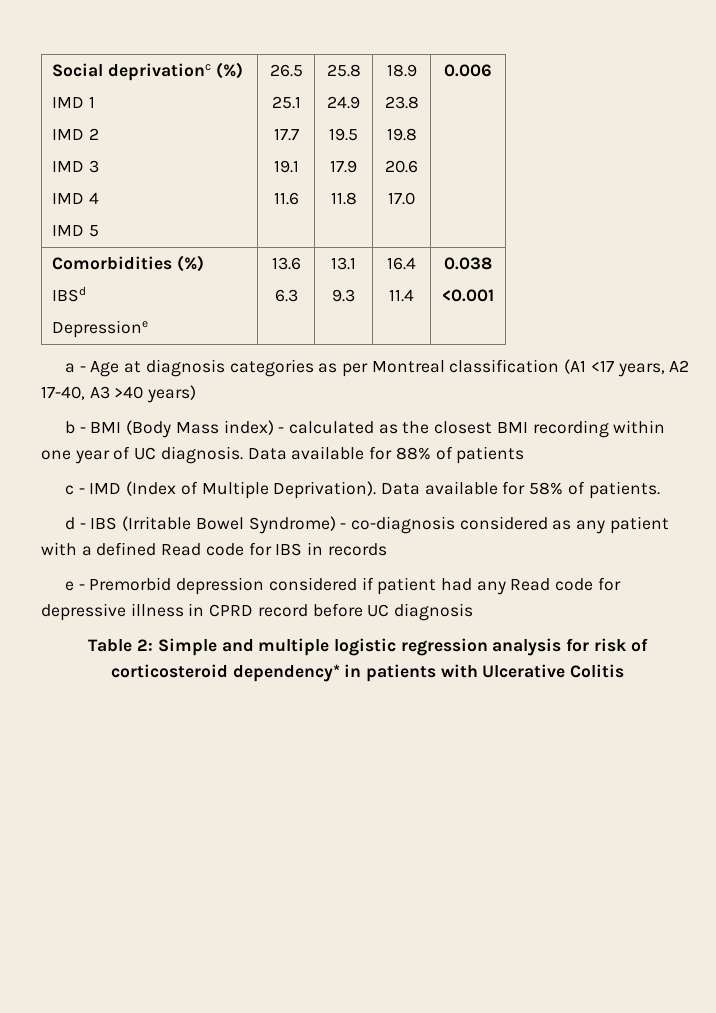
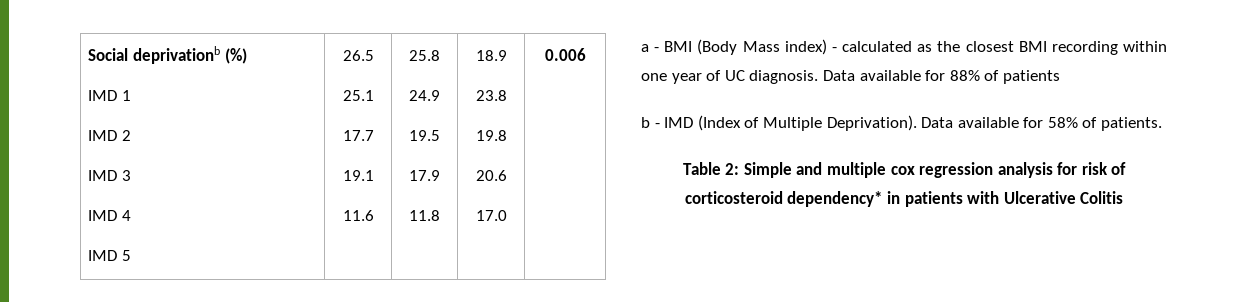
[108,63,212,81] deprivationc -> [132,46,220,64] deprivationb
[52,255,205,272] [52,286,87,302] [52,320,149,338] [271,257,301,270] [274,289,298,302] [331,257,356,270] [332,289,355,302] [387,257,416,270] [389,289,414,302] [444,257,492,270] [442,289,494,302] [64,359,690,377] [41,385,197,403] [64,421,75,434] // Comorbidities (%) // IBSd // Depressione | 13.6 // 6.3 | 13.1 // 9.3 | 16.4 // 11.4 | 0.038 // <0.001 // a - Age at diagnosis categories as per Montreal classification (A1 <17 years, A2 17-40, A3 >40 years) // b -> [641,44,649,52] // a
[64,485,74,495] c -> [641,117,650,128] b
[64,516,669,534] [41,542,387,556] [64,577,621,595] [41,603,474,621] // d - IBS (Irritable Bowel Syndrome) - co-diagnosis considered as any patient with a defined Read code for IBS in records // e - Premorbid depression considered if patient had any Read code for depressive illness in CPRD record before UC diagnosis -> (1163, 124) none
[334,638,396,656] logistic -> [890,166,915,175] cox

